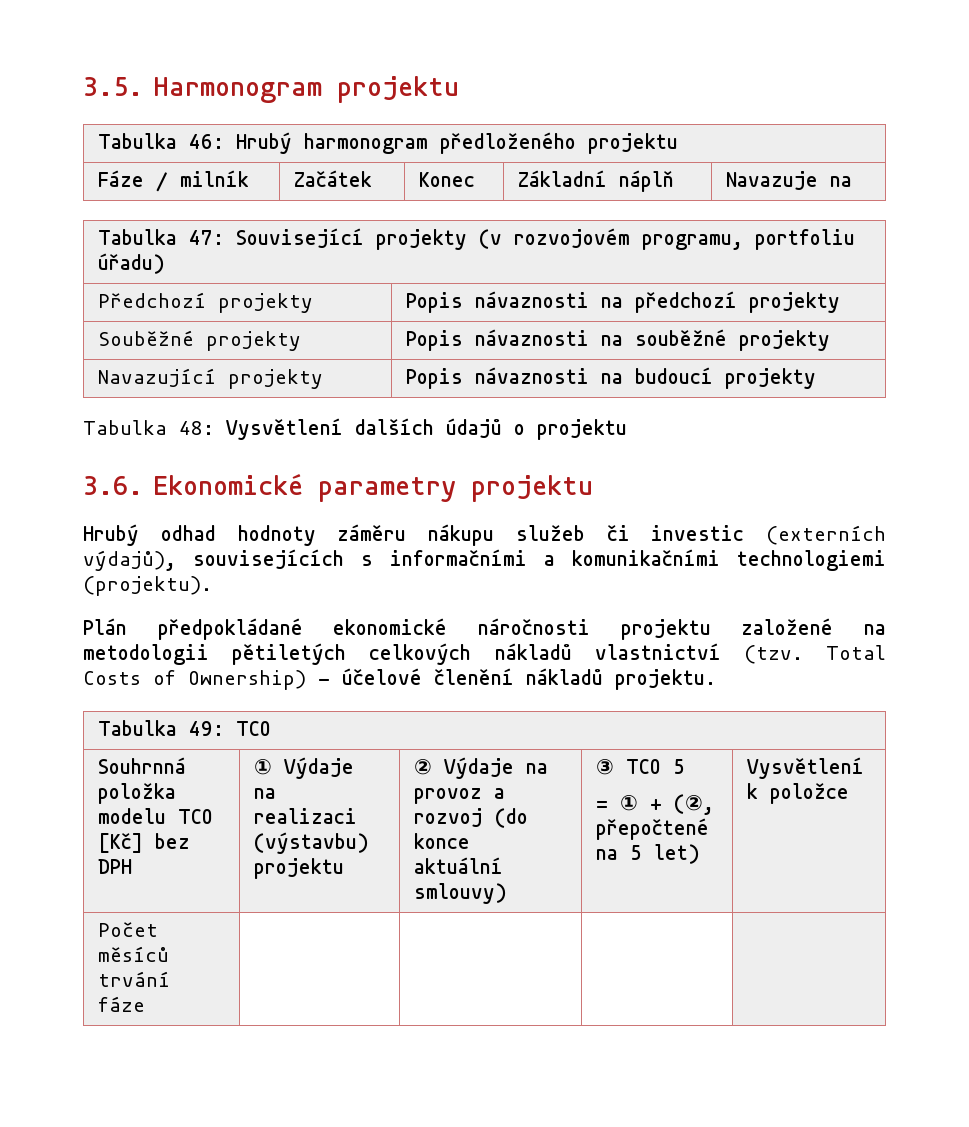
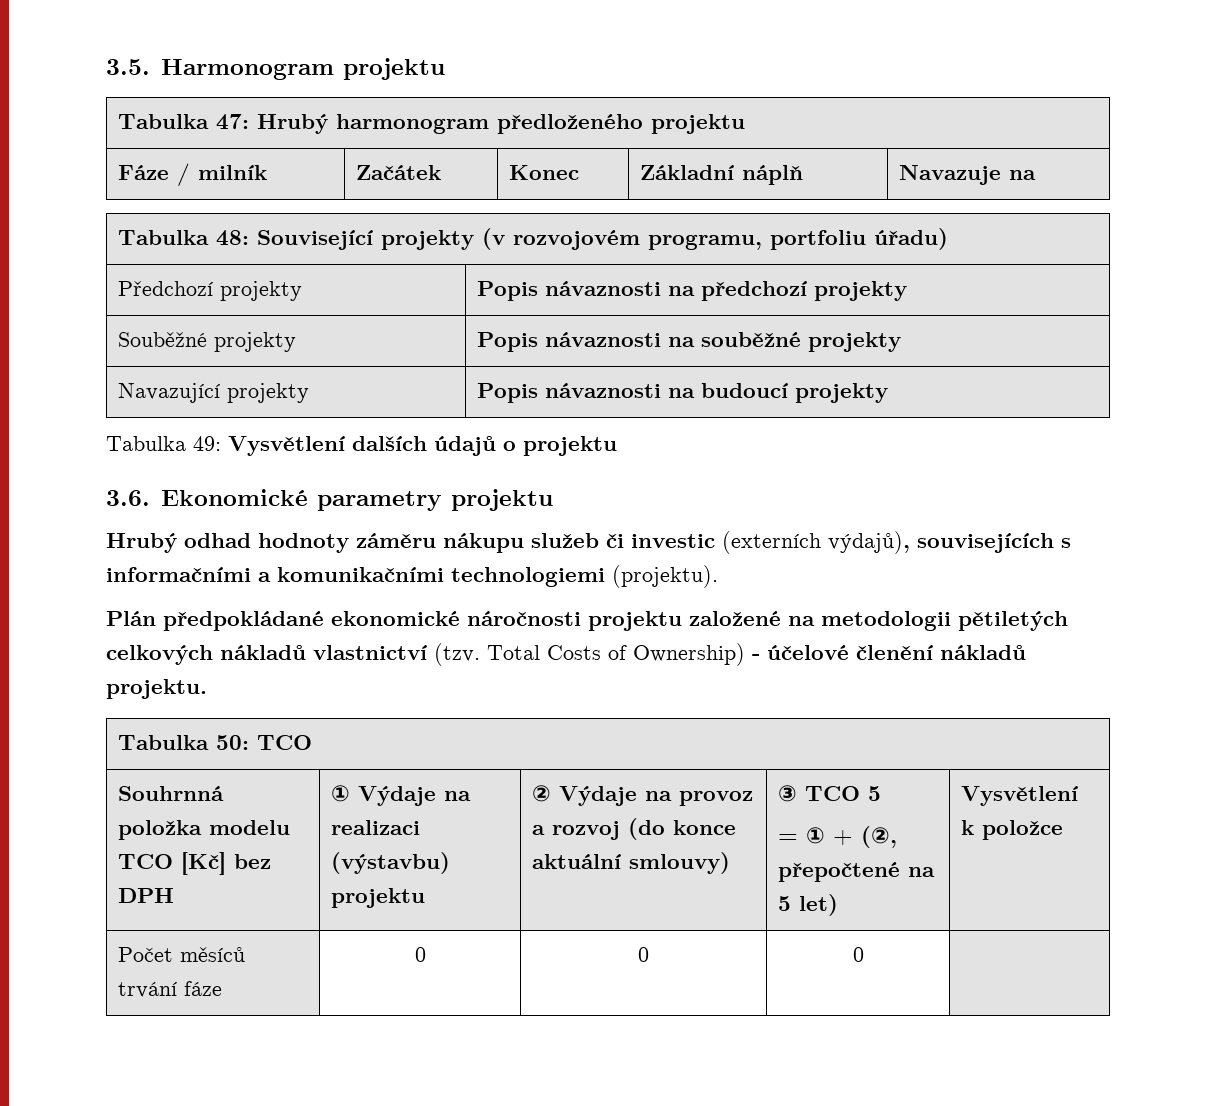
[189,134,225,149] 46: -> [216,114,250,130] 47:
[189,230,225,245] 47: -> [216,230,250,246] 48:
[179,421,214,435] 48: -> [193,436,221,451] 49:
[189,721,225,736] 49: -> [216,735,250,750] 50:
(146, 1004) | | -> [414,947,426,962] [638,947,649,962] [852,947,864,962] 0 | 0 | 0

